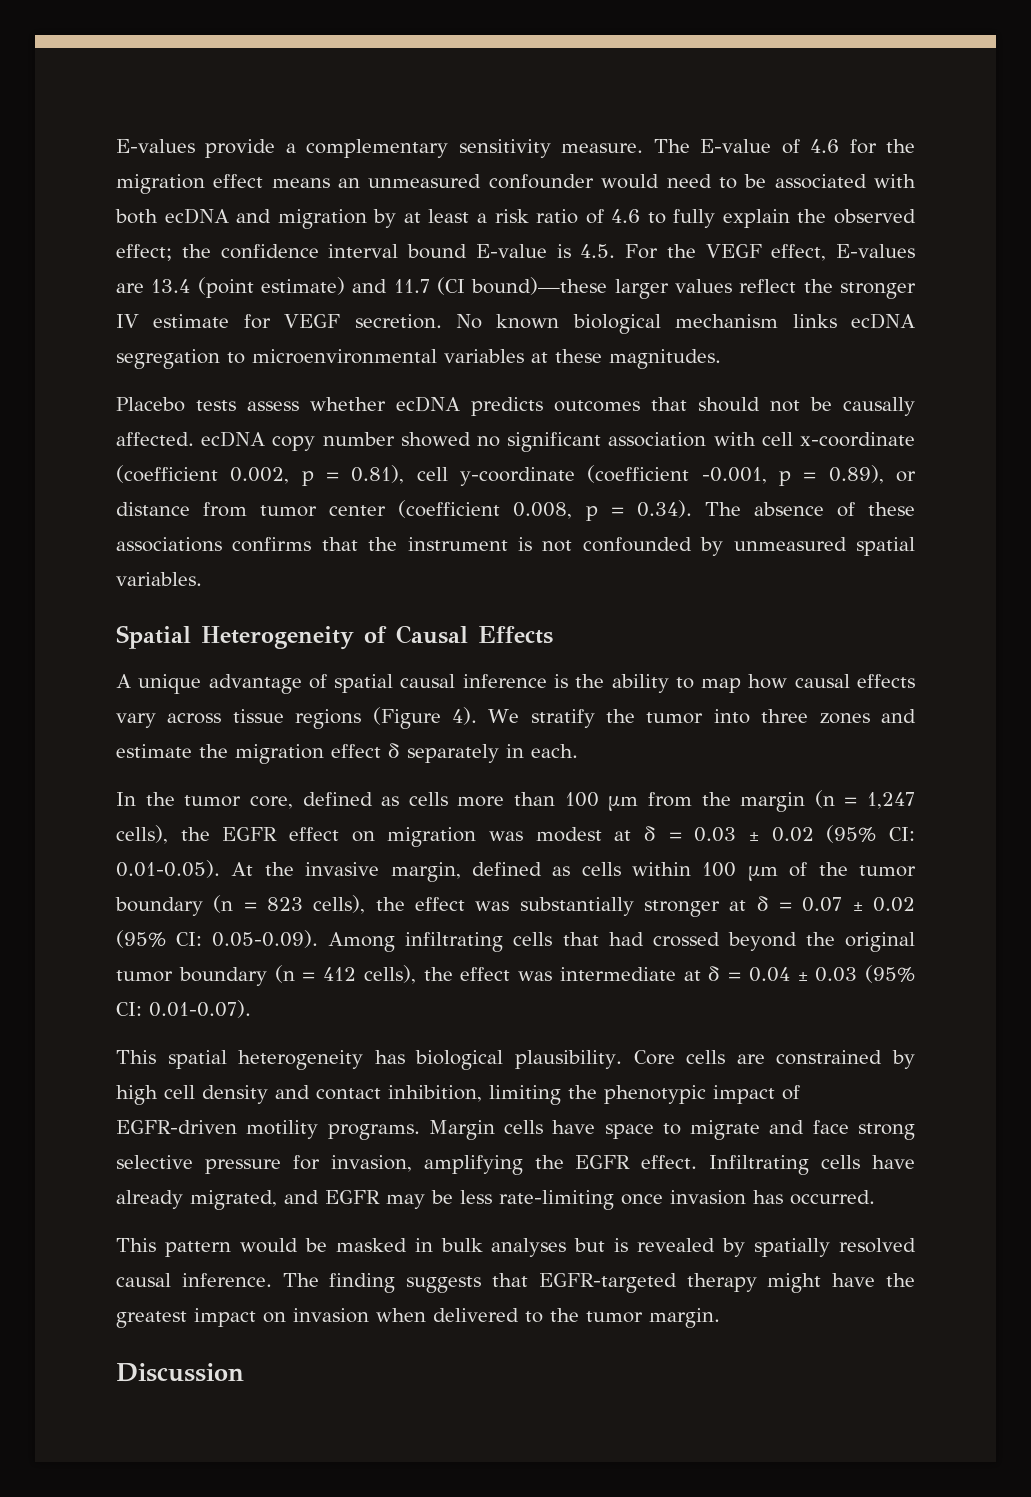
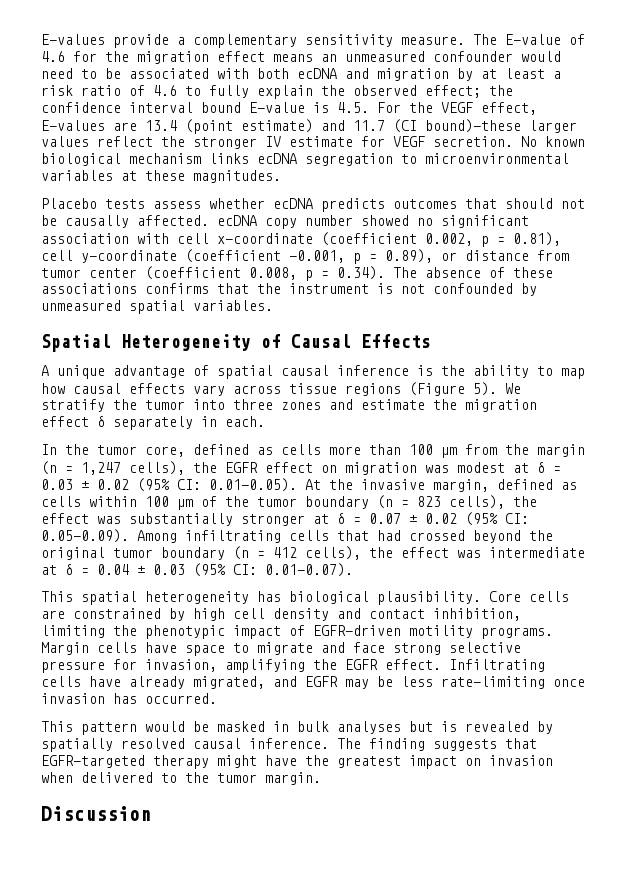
[451,707,477,725] 4). -> [473,382,497,396] 5).

